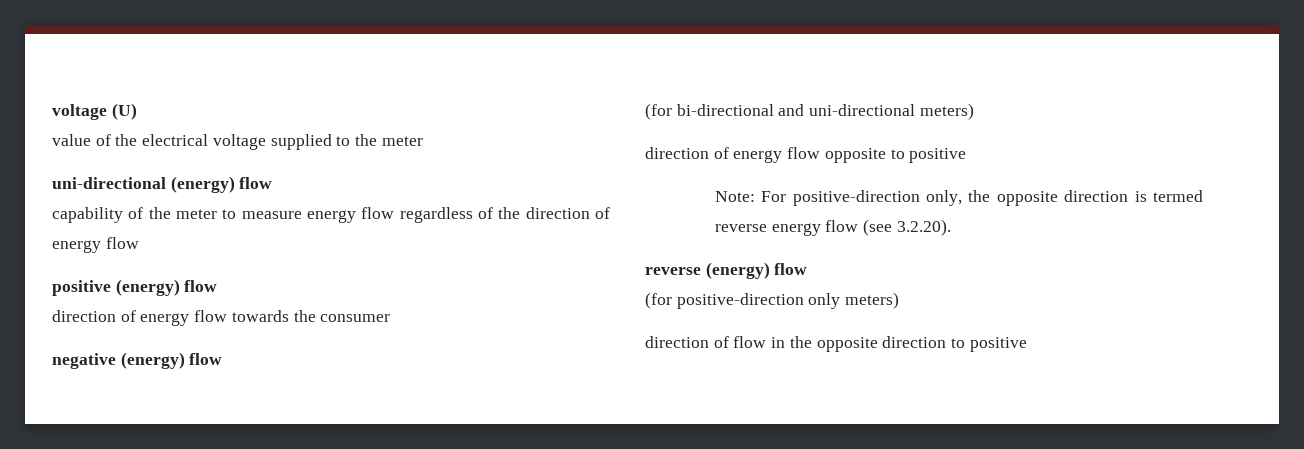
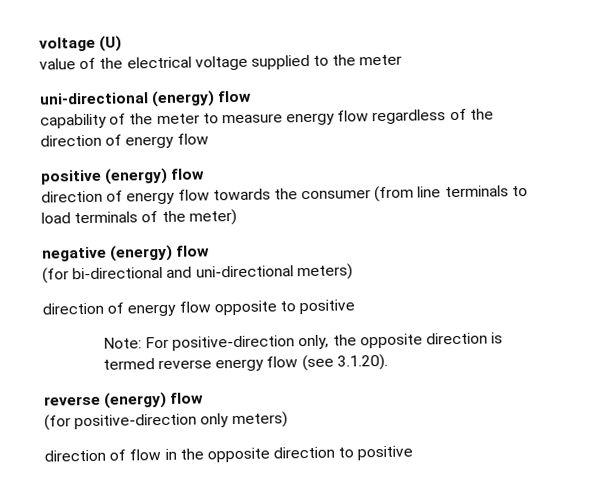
(391, 318) none -> [374,185,528,203] [41,208,237,226] (from line terminals to load terminals of the meter)
[896,219,951,236] 3.2.20). -> [336,353,388,371] 3.1.20).

